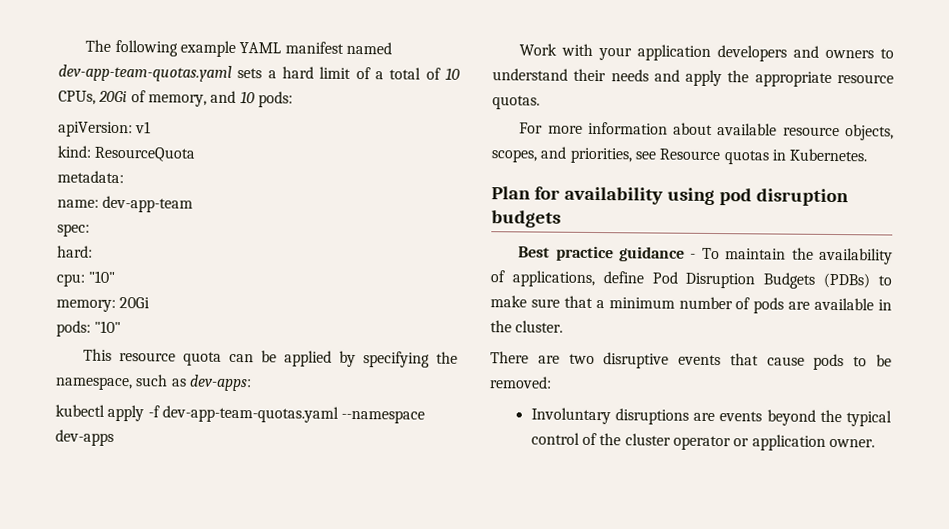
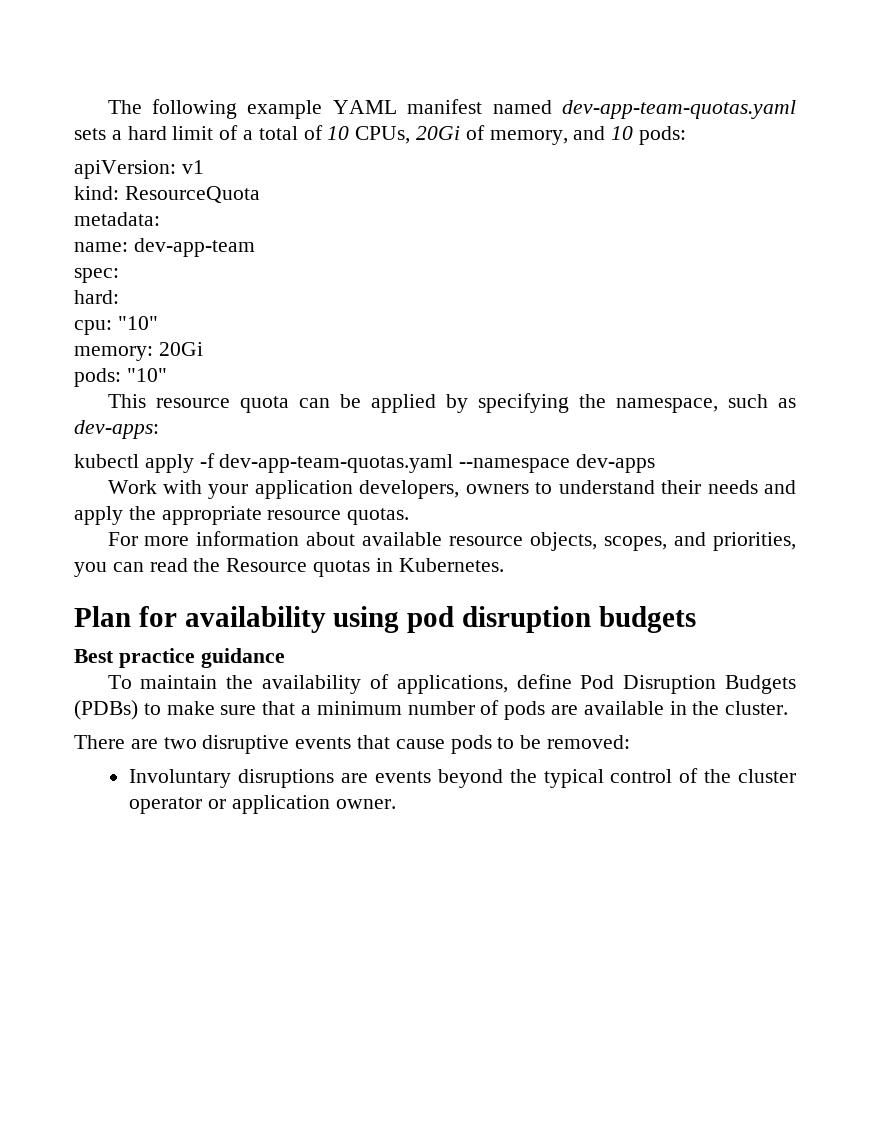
[717,45,820,62] developers and -> [359,480,460,499] developers,
[634,151,656,160] see -> [74,558,221,577] you can read the
[690,253,697,259] - -> (285, 658) //

